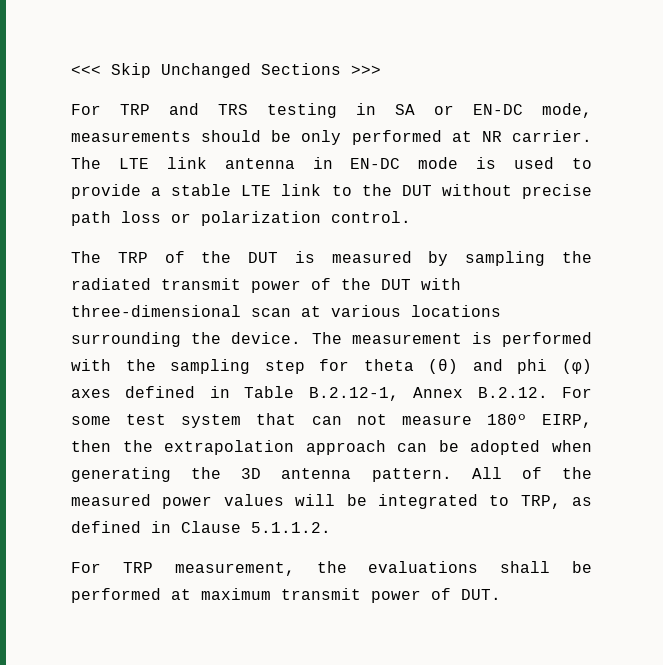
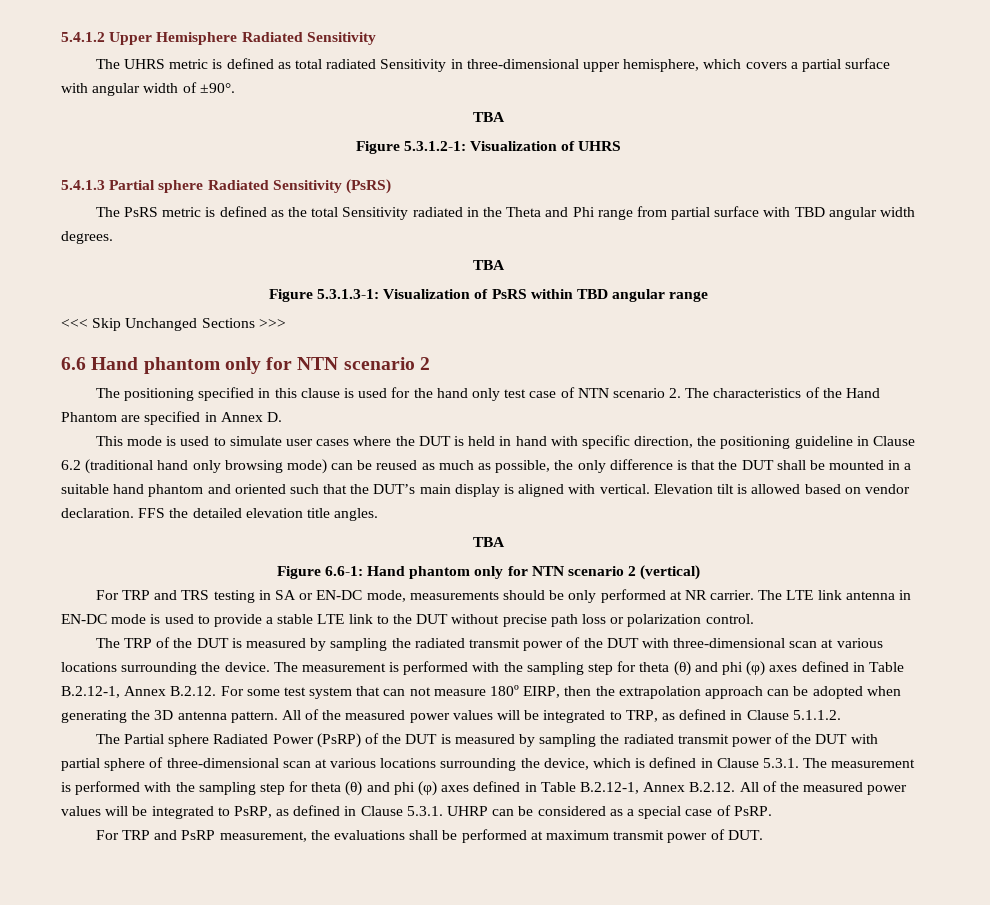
(71, 70) none -> [61,32,376,45] [95,58,891,72] [61,82,235,96] [473,112,505,122] [355,141,622,154] [61,179,391,194] [95,206,915,220] [61,231,113,244] [473,260,505,270] [268,289,709,302] 5.4.1.2 Upper Hemisphere Radiated Sensitivity // The UHRS metric is defined as total radiated Sensitivity in three-dimensional upper hemisphere, which covers a partial surface with angular width of ±90°. // TBA // Figure 5.3.1.2-1: Visualization of UHRS // 5.4.1.3 Partial sphere Radiated Sensitivity (PsRS) // The PsRS metric is defined as the total Sensitivity radiated in the Theta and Phi range from partial surface with TBD angular width degrees. // TBA // Figure 5.3.1.3-1: Visualization of PsRS within TBD angular range //
(381, 70) none -> [61,357,430,374] [95,387,880,401] [61,411,282,425] [95,435,915,449] [61,459,912,474] [61,484,910,497] [61,508,379,521] [473,537,505,547] [276,565,701,580] // 6.6 Hand phantom only for NTN scenario 2 // The positioning specified in this clause is used for the hand only test case of NTN scenario 2. The characteristics of the Hand Phantom are specified in Annex D. // This mode is used to simulate user cases where the DUT is held in hand with specific direction, the positioning guideline in Clause 6.2 (traditional hand only browsing mode) can be reused as much as possible, the only difference is that the DUT shall be mounted in a suitable hand phantom and oriented such that the DUT’s main display is aligned with vertical. Elevation tilt is allowed based on vendor declaration. FFS the detailed elevation title angles. // TBA // Figure 6.6-1: Hand phantom only for NTN scenario 2 (vertical)
[71,562,153,573] // For TRP -> [95,733,878,748] [61,757,916,771] [61,781,908,796] [61,805,772,819] [95,830,216,840] // The Partial sphere Radiated Power (PsRP) of the DUT is measured by sampling the radiated transmit power of the DUT with partial sphere of three-dimensional scan at various locations surrounding the device, which is defined in Clause 5.3.1. The measurement is performed with the sampling step for theta (θ) and phi (φ) axes defined in Table B.2.12-1, Annex B.2.12. All of the measured power values will be integrated to PsRP, as defined in Clause 5.3.1. UHRP can be considered as a special case of PsRP. // For TRP and PsRP

